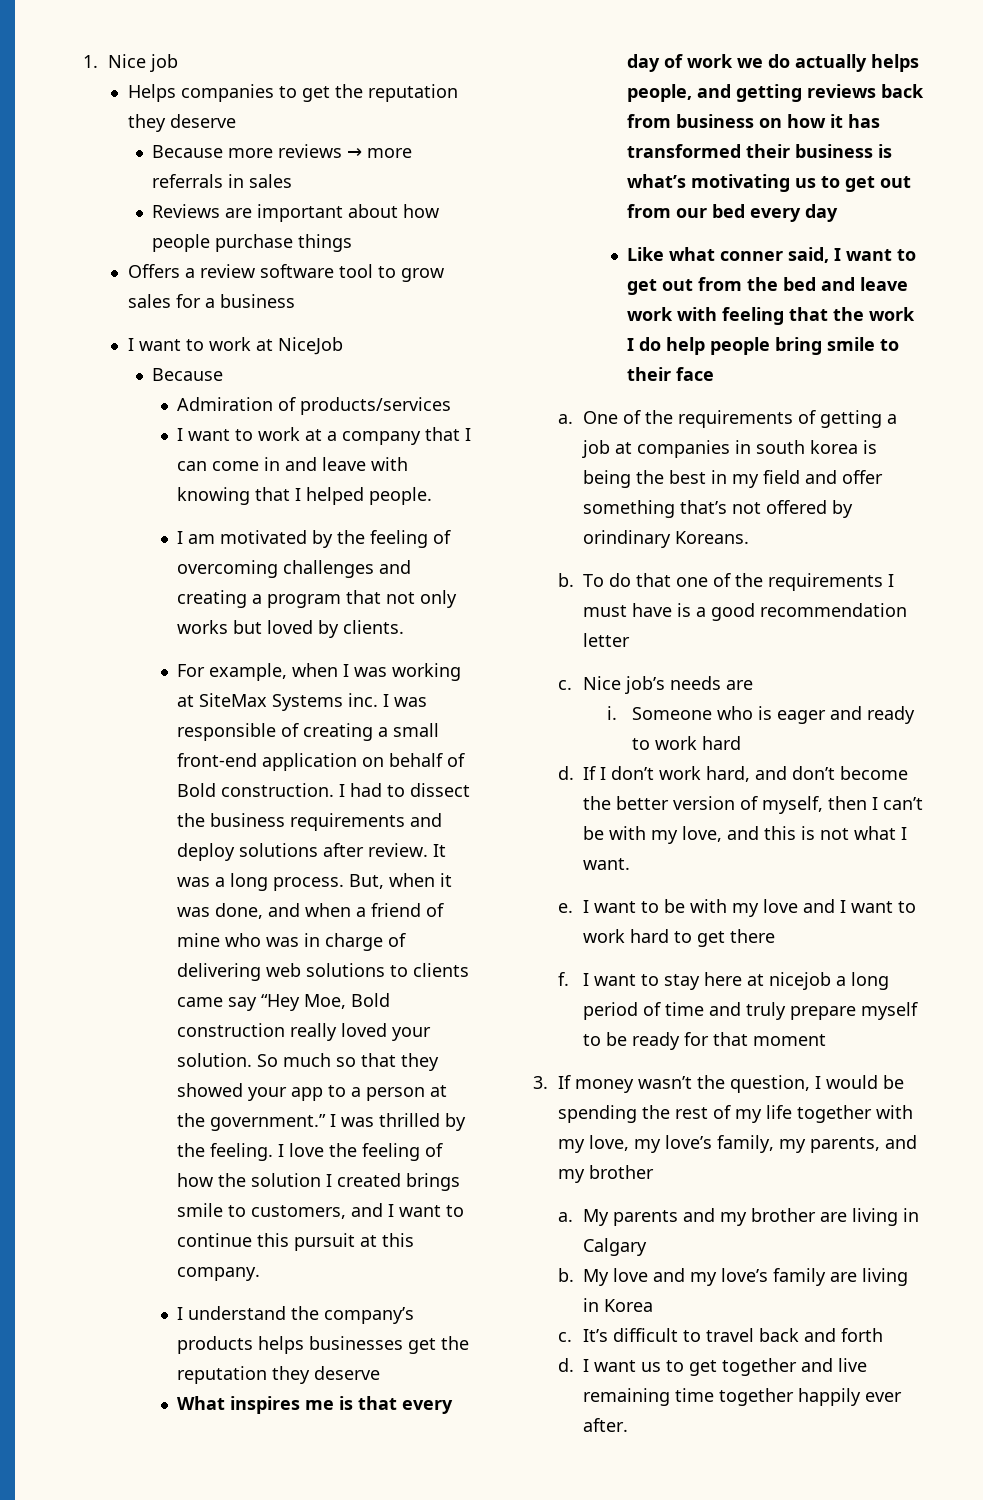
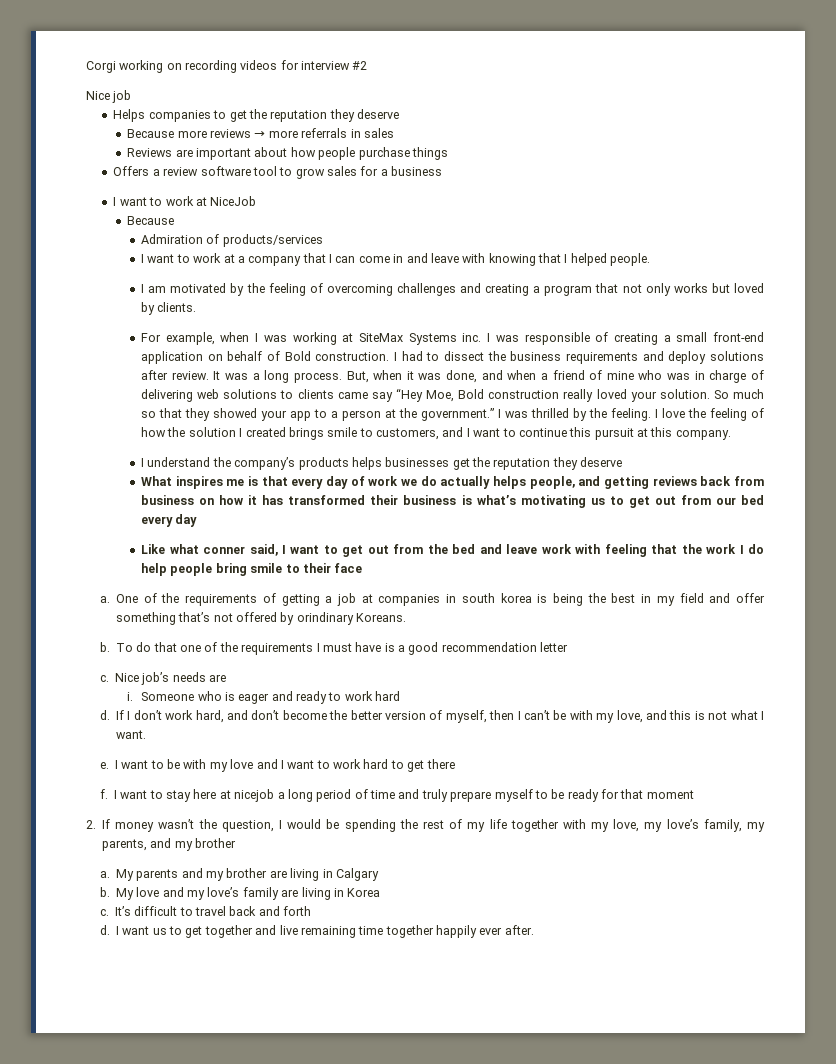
[82,55,98,68] 1. -> [85,60,368,73] Corgi working on recording videos for interview #2 //
[532,1076,548,1089] 3. -> [85,820,96,829] 2.

